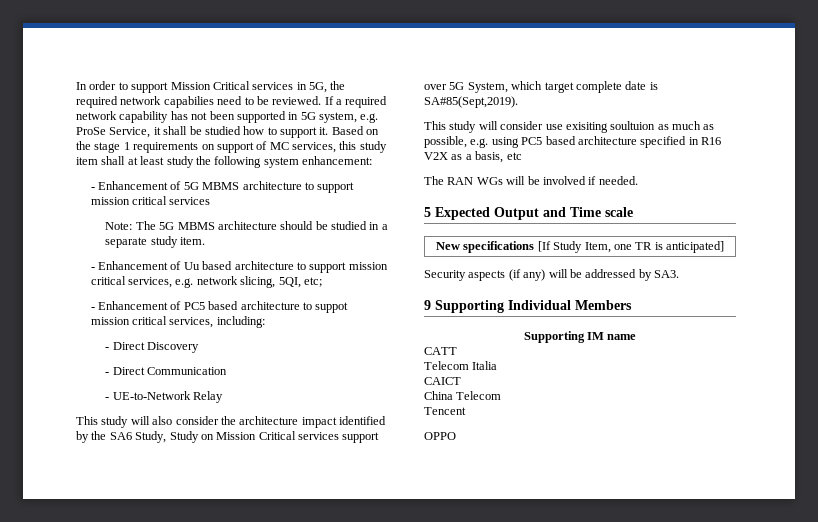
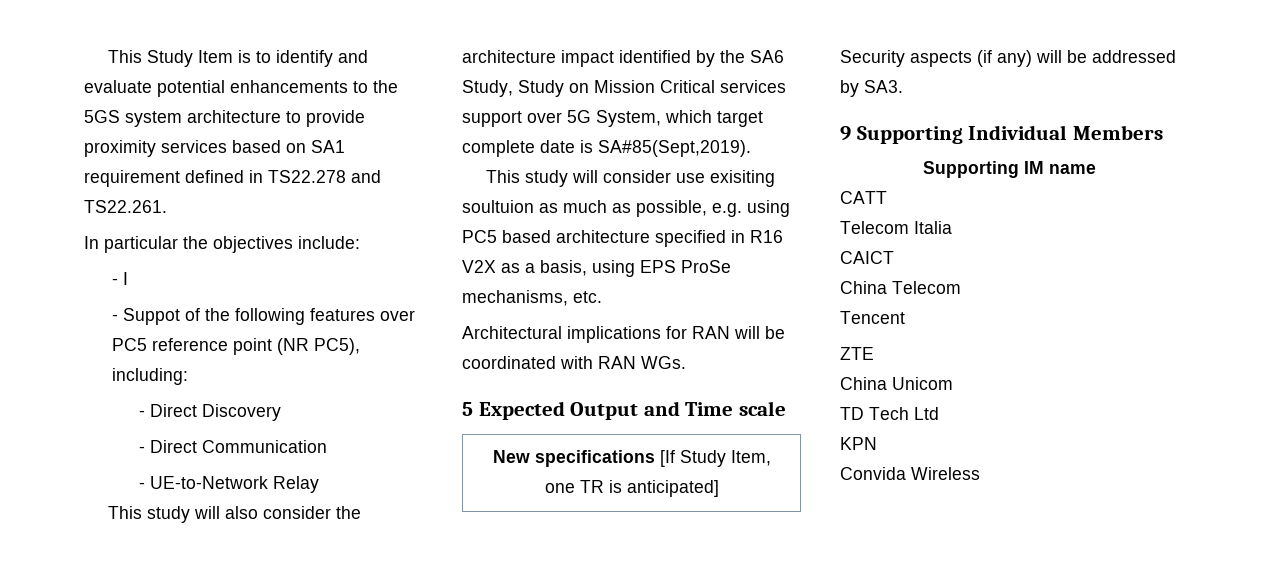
[76,81,346,93] [76,96,388,108] [76,111,379,123] [76,126,380,138] [76,141,387,153] [76,156,372,168] [90,181,355,193] [90,196,211,205] [105,221,388,230] [105,236,206,248] [90,261,388,273] [90,276,322,288] [90,301,349,313] [90,316,214,328] In order to support Mission Critical services in 5G, the required network capabilies need to be reviewed. If a required network capability has not been supported in 5G system, e.g. ProSe Service, it shall be studied how to support it. Based on the stage 1 requirements on support of MC services, this study item shall at least study the following system enhancement: // - Enhancement of 5G MBMS architecture to support mission critical services // Note: The 5G MBMS architecture should be studied in a separate study item. // - Enhancement of Uu based architecture to support mission critical services, e.g. network slicing, 5QI, etc; // - Enhancement of PC5 based architecture to suppot mission critical services, -> [107,50,368,67] [84,80,398,97] [84,110,365,127] [84,140,345,157] [84,170,381,187] [84,200,167,213] [84,236,360,253] [111,272,128,285] [111,308,415,325] [111,338,360,355] This Study Item is to identify and evaluate potential enhancements to the 5GS system architecture to provide proximity services based on SA1 requirement defined in TS22.278 and TS22.261. // In particular the objectives include: // - I // - Suppot of the following features over PC5 reference point (NR PC5),
[506,152,522,160] [424,176,638,185] etc // The RAN WGs will be involved if needed. -> [592,260,731,277] [462,290,602,306] [462,326,785,343] [462,356,686,369] using EPS ProSe mechanisms, etc. // Architectural implications for RAN will be coordinated with RAN WGs.
[424,432,456,440] OPPO -> [840,347,874,360] [840,377,953,390] [840,407,939,420] [840,437,877,450] [840,467,980,480] ZTE // China Unicom // TD Tech Ltd // KPN // Convida Wireless

